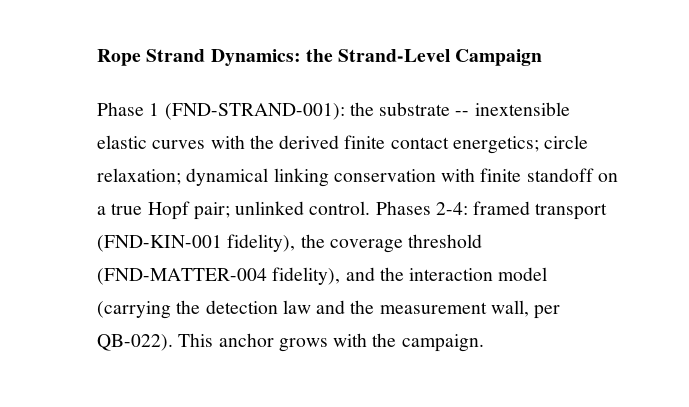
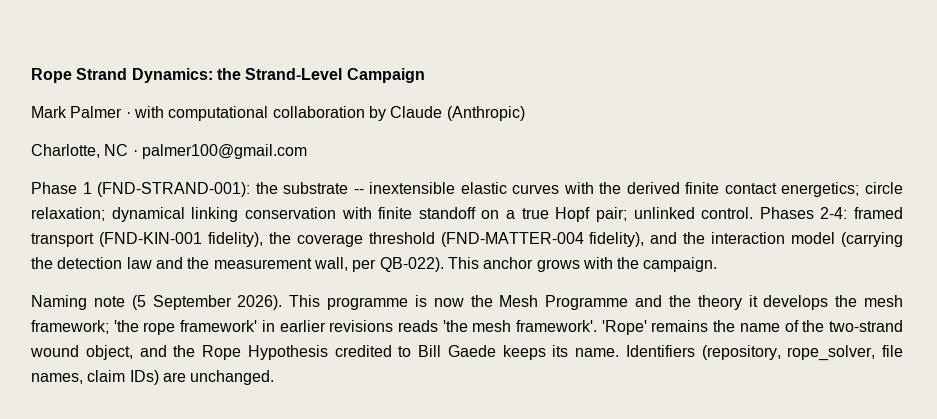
(543, 57) none -> [31,106,525,121] [31,144,307,159] // Mark Palmer · with computational collaboration by Claude (Anthropic) // Charlotte, NC · palmer100@gmail.com
(484, 343) none -> [31,295,904,310] [31,320,904,335] [30,345,903,361] [31,370,275,385] // Naming note (5 September 2026). This programme is now the Mesh Programme and the theory it develops the mesh framework; 'the rope framework' in earlier revisions reads 'the mesh framework'. 'Rope' remains the name of the two-strand wound object, and the Rope Hypothesis credited to Bill Gaede keeps its name. Identifiers (repository, rope_solver, file names, claim IDs) are unchanged.

